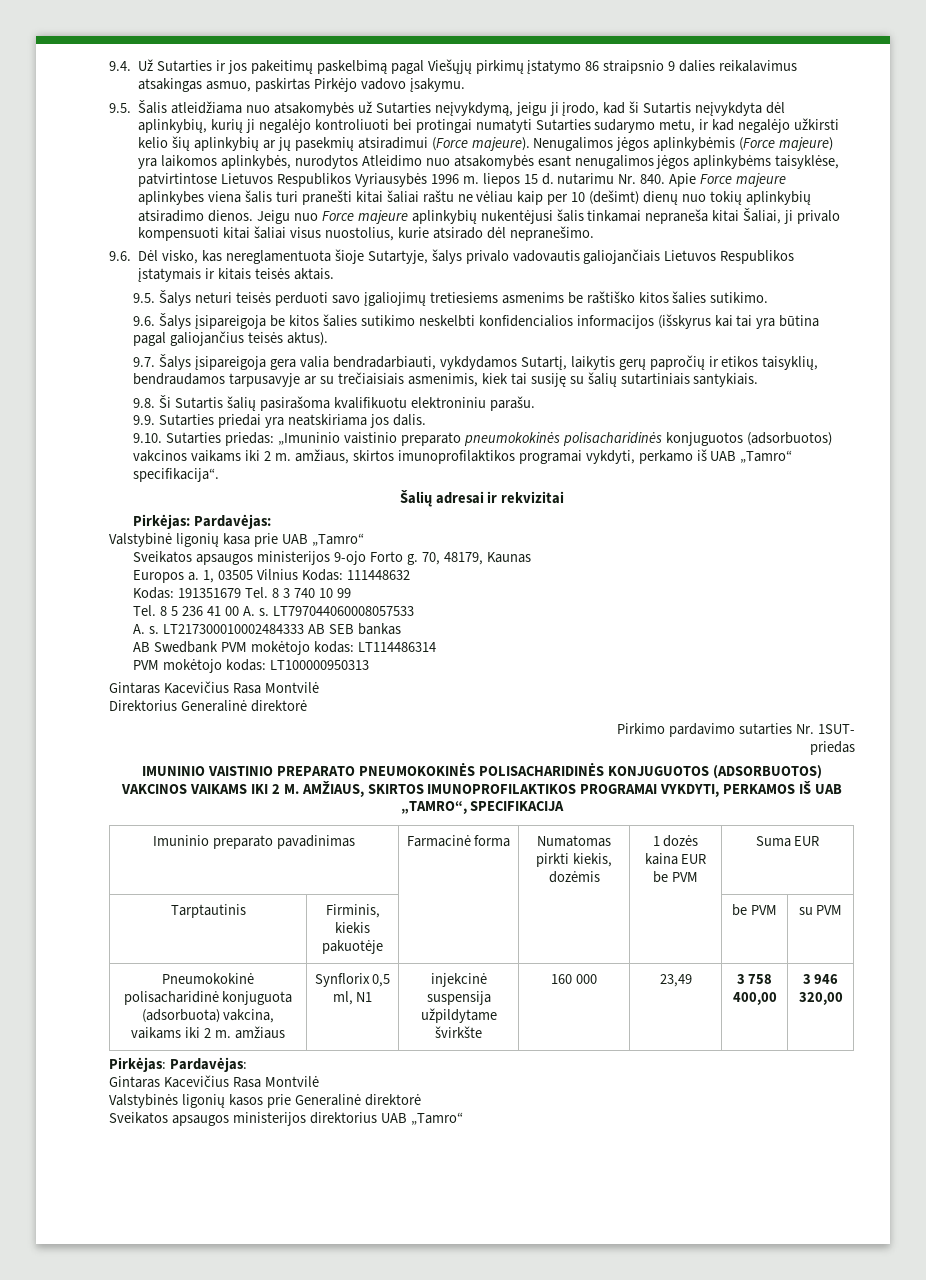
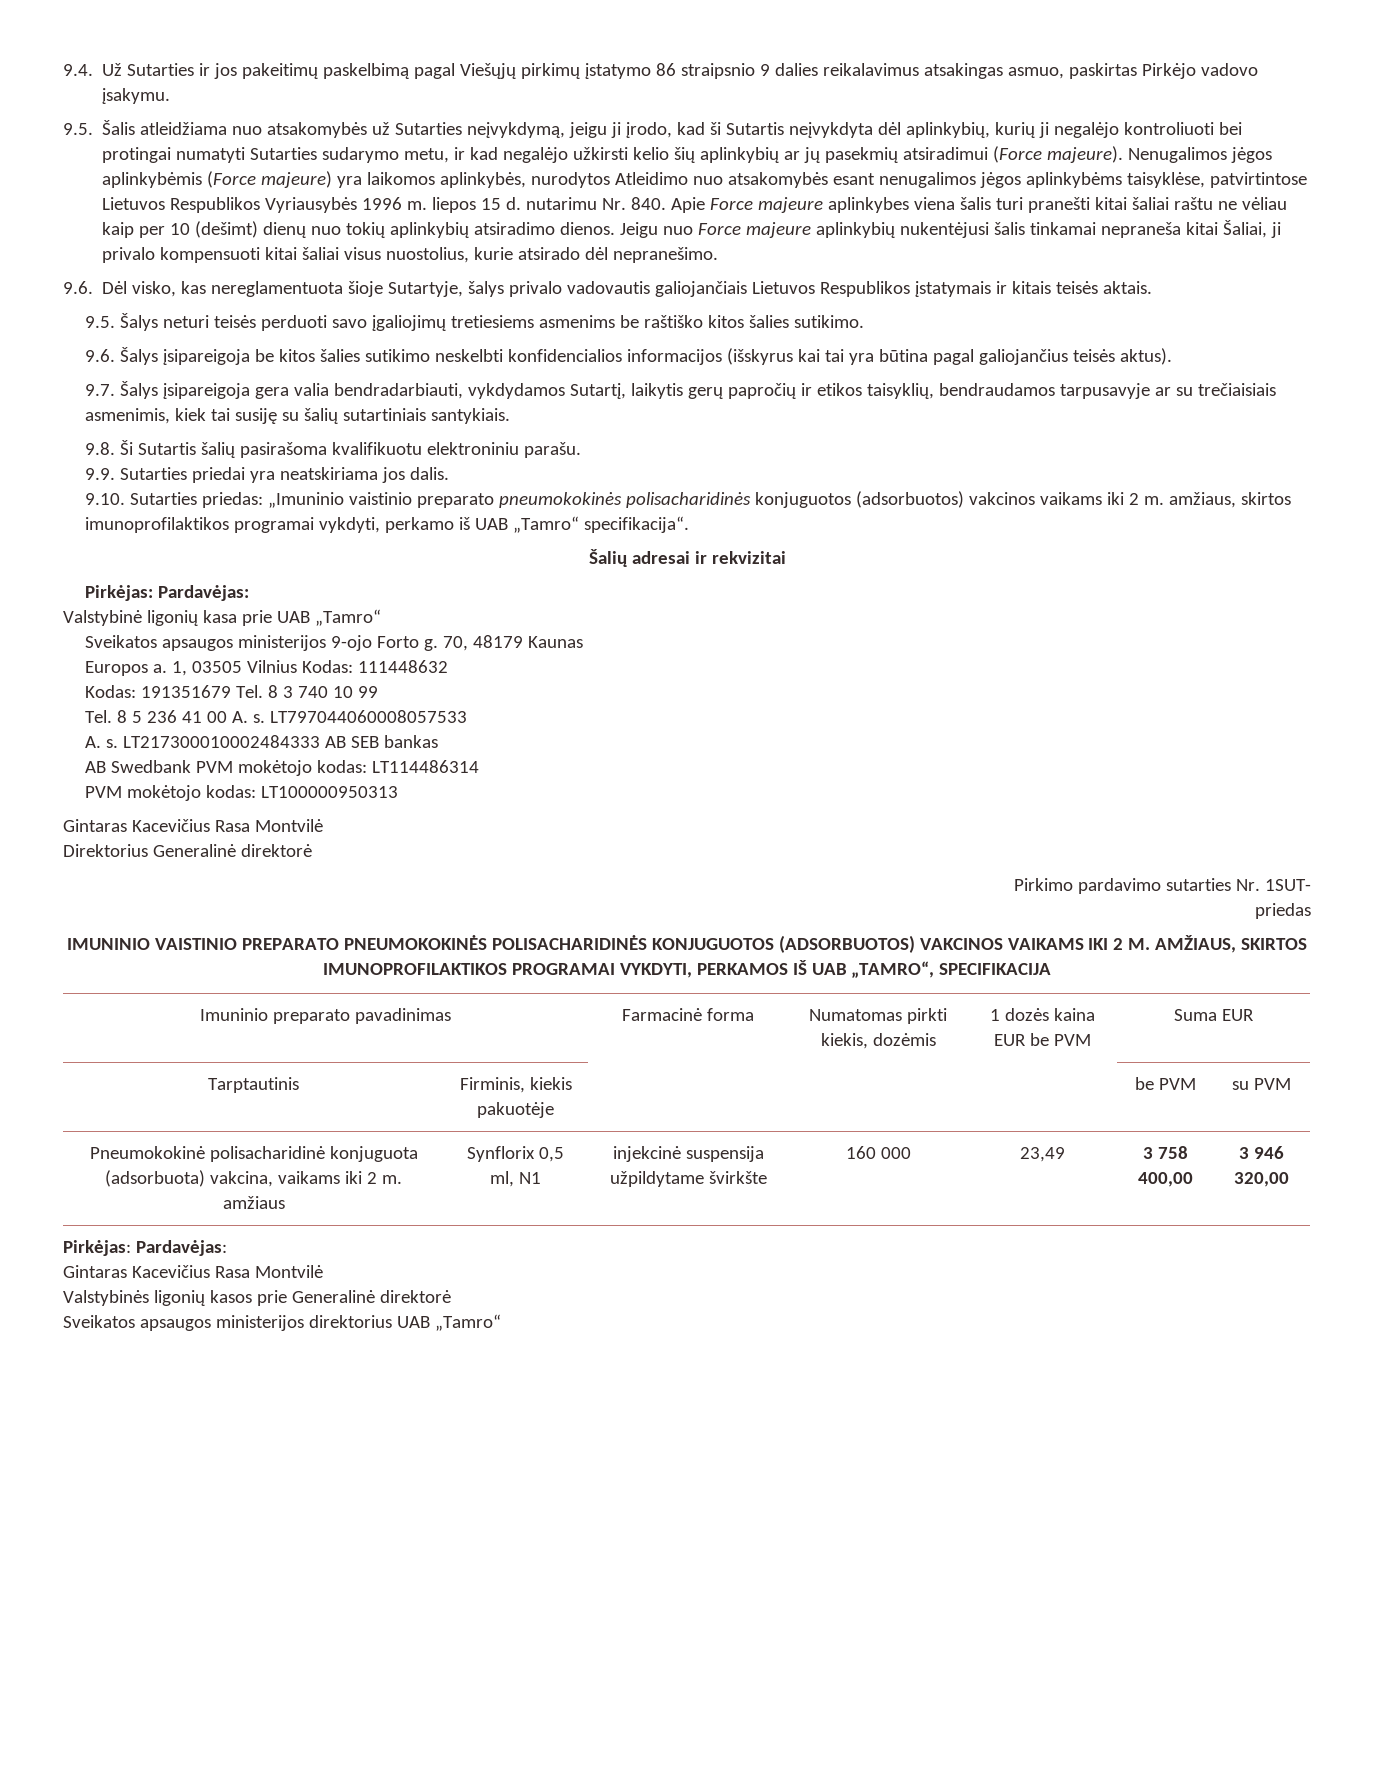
[443,552,483,565] 48179, -> [472,635,523,648] 48179

